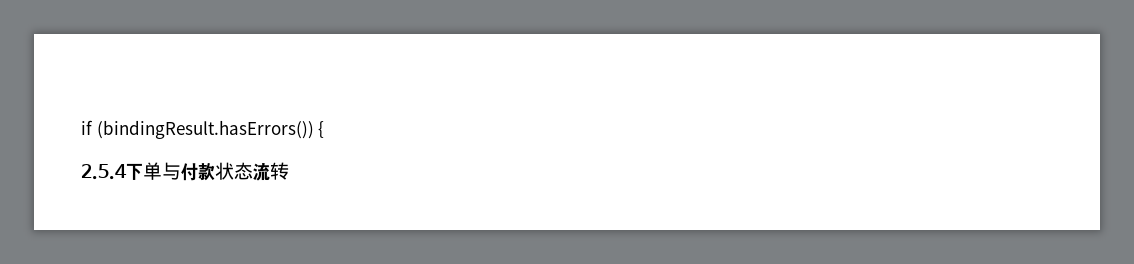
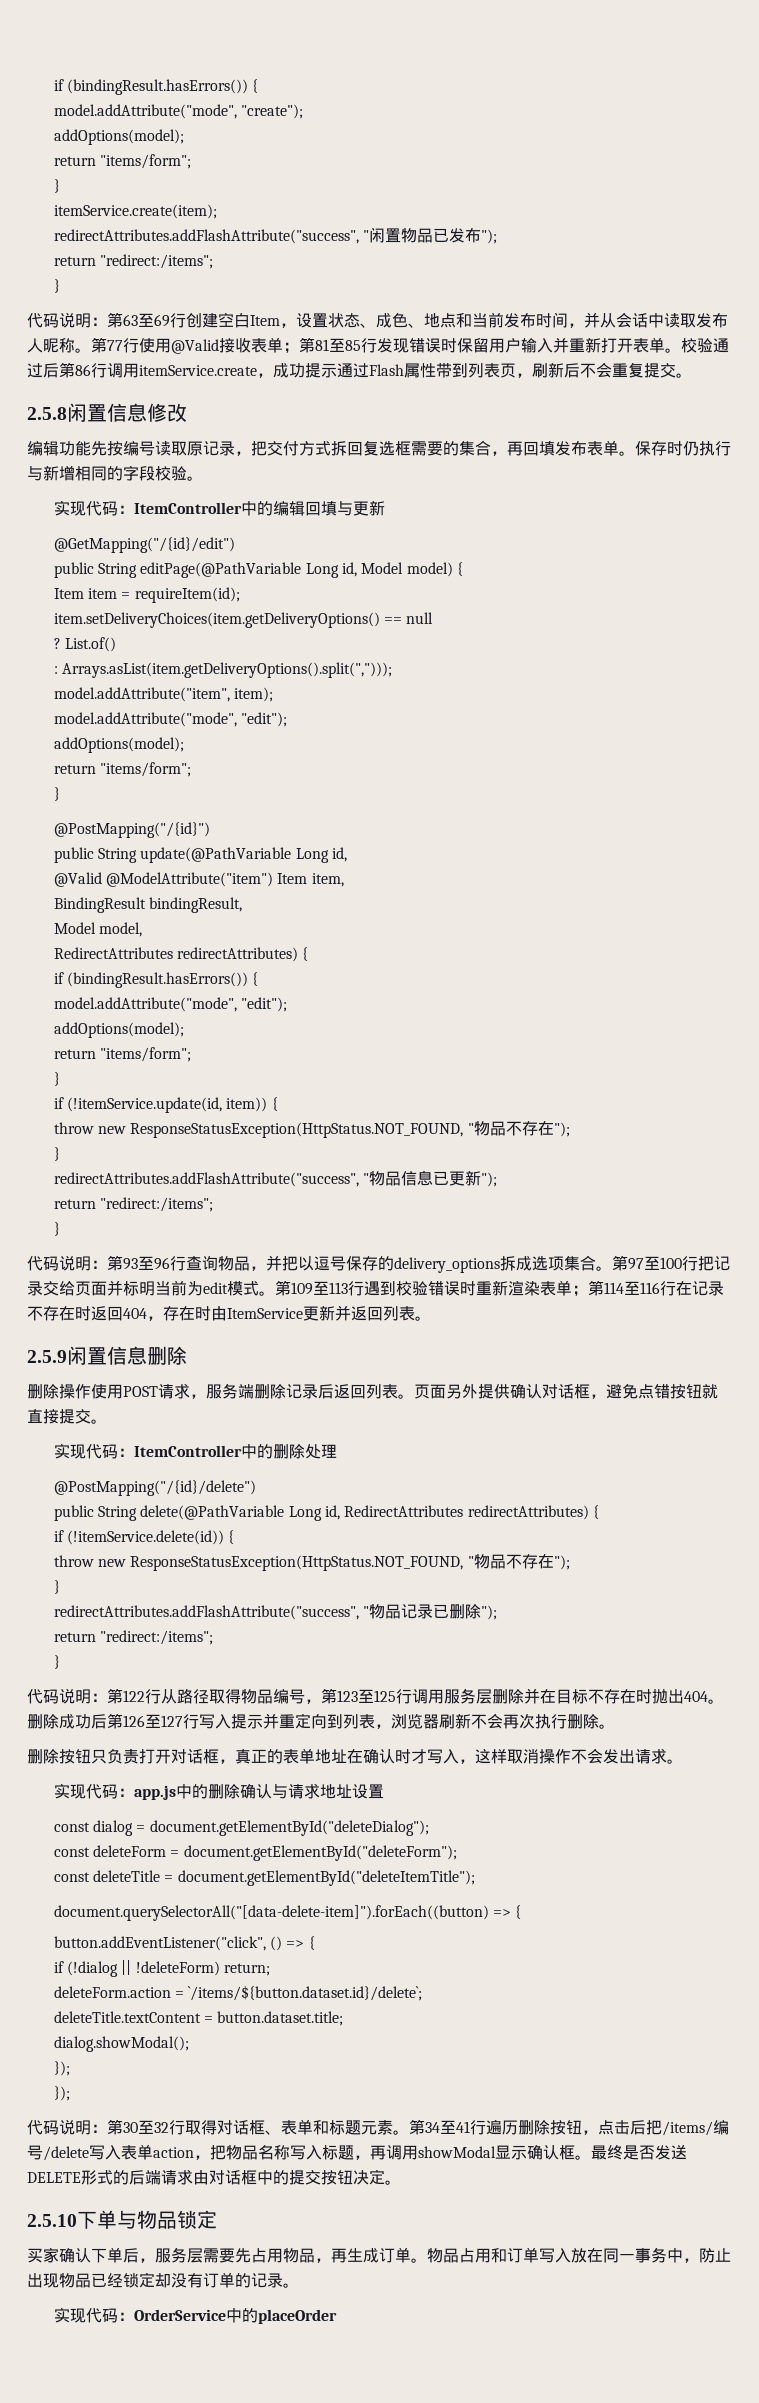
[81,120,325,139] [81,162,289,181] if (bindingResult.hasErrors()) { // 2.5.4下单与付款状态流转 -> [53,79,259,95] [53,104,303,119] [53,129,184,145] [53,154,191,169] [53,179,60,193] [53,204,217,219] [53,227,497,244] [53,254,213,269] [53,279,60,293] [27,312,728,328] [27,337,729,354] [27,362,692,378] [27,403,187,422] [27,440,731,456] [27,465,203,481] [53,500,385,516] [53,537,235,553] [53,562,463,578] [53,587,240,603] [53,612,434,628] [53,637,116,652] [53,662,392,678] [53,687,273,702] [53,712,287,727] [53,737,184,753] [53,762,191,777] [53,787,60,801] [53,822,210,838] [53,847,347,863] [53,872,344,887] [53,897,242,913] [53,922,142,937] [53,947,309,962] [53,972,259,988] [53,997,287,1012] [53,1022,184,1038] [53,1047,191,1062] [53,1072,60,1086] [53,1097,278,1113] [53,1121,570,1138] [53,1147,60,1161] [53,1170,497,1187] [53,1197,213,1212] [53,1222,60,1236] [27,1255,730,1273] [27,1280,724,1297] [27,1305,431,1321] [27,1346,187,1365] [27,1383,718,1399] [27,1409,107,1424] [53,1443,337,1459] [53,1480,256,1496] [53,1505,599,1521] [53,1530,235,1545] [53,1554,570,1571] [53,1580,60,1594] [53,1604,497,1620] [53,1630,213,1645] [53,1655,60,1669] [27,1688,724,1704] [27,1713,615,1729] [27,1748,683,1764] [53,1783,384,1800] [53,1820,429,1836] [53,1845,457,1861] [53,1870,475,1886] [53,1905,522,1921] [53,1936,315,1951] [53,1960,270,1977] [53,1985,423,2001] [53,2011,344,2026] [53,2036,189,2052] [53,2061,70,2076] [53,2086,70,2101] [27,2119,729,2136] [27,2144,687,2161] [27,2169,401,2185] [27,2210,217,2229] [27,2247,731,2263] [27,2272,299,2288] [53,2307,337,2324] if (bindingResult.hasErrors()) { // model.addAttribute("mode", "create"); // addOptions(model); // return "items/form"; // } // itemService.create(item); // redirectAttributes.addFlashAttribute("success", "闲置物品已发布"); // return "redirect:/items"; // } // 代码说明：第63至69行创建空白Item，设置状态、成色、地点和当前发布时间，并从会话中读取发布人昵称。第77行使用@Valid接收表单；第81至85行发现错误时保留用户输入并重新打开表单。校验通过后第86行调用itemService.create，成功提示通过Flash属性带到列表页，刷新后不会重复提交。 // 2.5.8闲置信息修改 // 编辑功能先按编号读取原记录，把交付方式拆回复选框需要的集合，再回填发布表单。保存时仍执行与新增相同的字段校验。 // 实现代码：ItemController中的编辑回填与更新 // @GetMapping("/{id}/edit") // public String editPage(@PathVariable Long id, Model model) { // Item item = requireItem(id); // item.setDeliveryChoices(item.getDeliveryOptions() == null // ? List.of() // : Arrays.asList(item.getDeliveryOptions().split(","))); // model.addAttribute("item", item); // model.addAttribute("mode", "edit"); // addOptions(model); // return "items/form"; // } // @PostMapping("/{id}") // public String update(@PathVariable Long id, // @Valid @ModelAttribute("item") Item item, // BindingResult bindingResult, // Model model, // RedirectAttributes redirectAttributes) { // if (bindingResult.hasErrors()) { // model.addAttribute("mode", "edit"); // addOptions(model); // return "items/form"; // } // if (!itemService.update(id, item)) { // throw new ResponseStatusException(HttpStatus.NOT_FOUND, "物品不存在"); // } // redirectAttributes.addFlashAttribute("success", "物品信息已更新"); // return "redirect:/items"; // } // 代码说明：第93至96行查询物品，并把以逗号保存的delivery_options拆成选项集合。第97至100行把记录交给页面并标明当前为edit模式。第109至113行遇到校验错误时重新渲染表单；第114至116行在记录不存在时返回404，存在时由ItemService更新并返回列表。 // 2.5.9闲置信息删除 // 删除操作使用POST请求，服务端删除记录后返回列表。页面另外提供确认对话框，避免点错按钮就直接提交。 // 实现代码：ItemController中的删除处理 // @PostMapping("/{id}/delete") // public String delete(@PathVariable Long id, RedirectAttributes redirectAttributes) { // if (!itemService.delete(id)) { // throw new ResponseStatusException(HttpStatus.NOT_FOUND, "物品不存在"); // } // redirectAttributes.addFlashAttribute("success", "物品记录已删除"); // return "redirect:/items"; // } // 代码说明：第122行从路径取得物品编号，第123至125行调用服务层删除并在目标不存在时抛出404。删除成功后第126至127行写入提示并重定向到列表，浏览器刷新不会再次执行删除。 // 删除按钮只负责打开对话框，真正的表单地址在确认时才写入，这样取消操作不会发出请求。 // 实现代码：app.js中的删除确认与请求地址设置 // const dialog = document.getElementById("deleteDialog"); // const deleteForm = document.getElementById("deleteForm"); // const deleteTitle = document.getElementById("deleteItemTitle"); // document.querySelectorAll("[data-delete-item]").forEach((button) => { // button.addEventListener("click", () => { // if (!dialog || !deleteForm) return; // deleteForm.action = `/items/${button.dataset.id}/delete`; // deleteTitle.textContent = button.dataset.title; // dialog.showModal(); // }); // }); // 代码说明：第30至32行取得对话框、表单和标题元素。第34至41行遍历删除按钮，点击后把/items/编号/delete写入表单action，把物品名称写入标题，再调用showModal显示确认框。最终是否发送DELETE形式的后端请求由对话框中的提交按钮决定。 // 2.5.10下单与物品锁定 // 买家确认下单后，服务层需要先占用物品，再生成订单。物品占用和订单写入放在同一事务中，防止出现物品已经锁定却没有订单的记录。 // 实现代码：OrderService中的placeOrder

